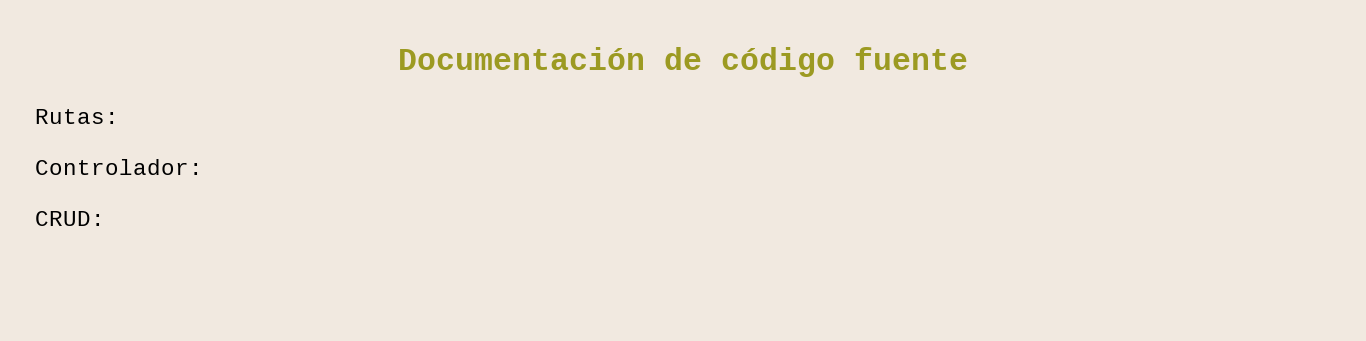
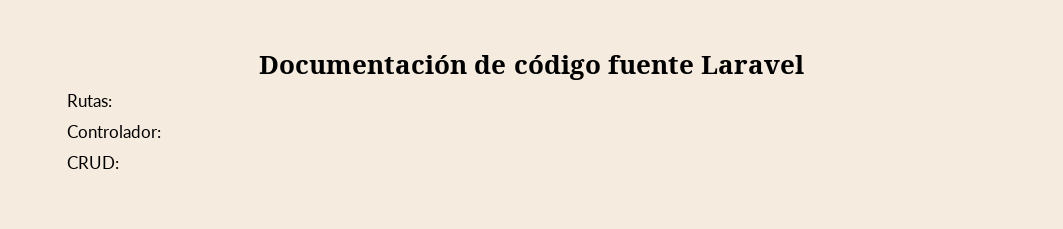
(968, 58) none -> [700,55,804,74] Laravel

